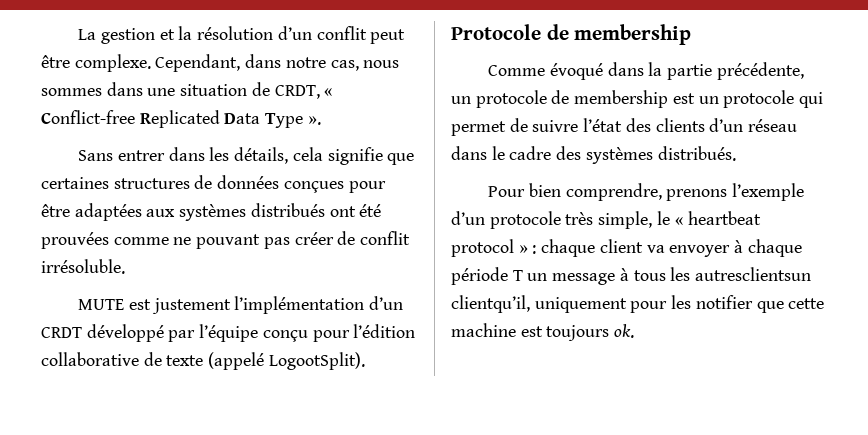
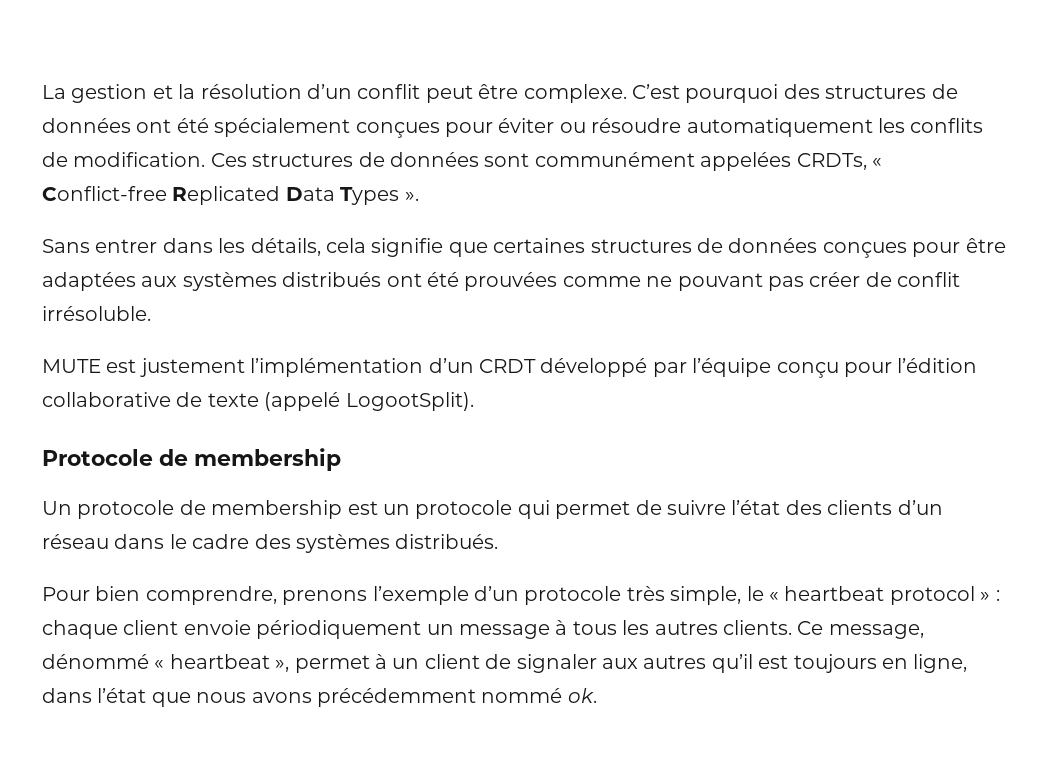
[155,54,400,72] [41,82,320,99] Cependant, dans notre cas, nous sommes dans une situation de CRDT, -> [631,84,958,103] [42,118,984,138] [42,152,867,171] C’est pourquoi des structures de données ont été spécialement conçues pour éviter ou résoudre automatiquement les conflits de modification. Ces structures de données sont communément appelées CRDTs,
[265,113,304,128] Type -> [340,187,400,205] Types
[488,62,804,80] [451,96,471,104] Comme évoqué dans la partie précédente, un -> [42,501,72,515] Un
[646,239,802,257] [451,267,523,285] va envoyer à chaque période T -> [183,620,422,639] envoie périodiquement
[695,267,812,281] [451,295,825,313] [451,323,610,341] autresclientsun clientqu’il, uniquement pour les notifier que cette machine est toujours -> [654,620,924,639] [42,654,968,673] [42,688,563,707] autres clients. Ce message, dénommé « heartbeat », permet à un client de signaler aux autres qu’il est toujours en ligne, dans l’état que nous avons précédemment nommé

